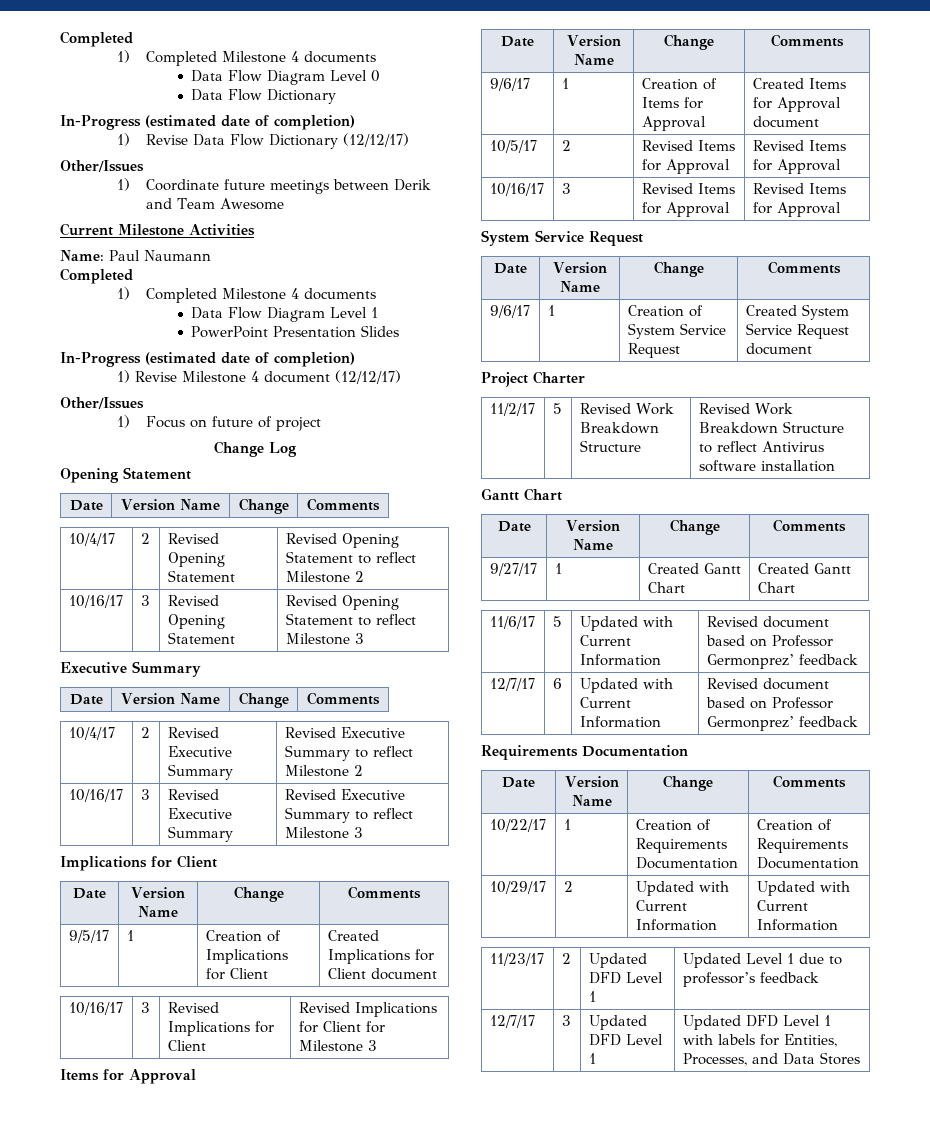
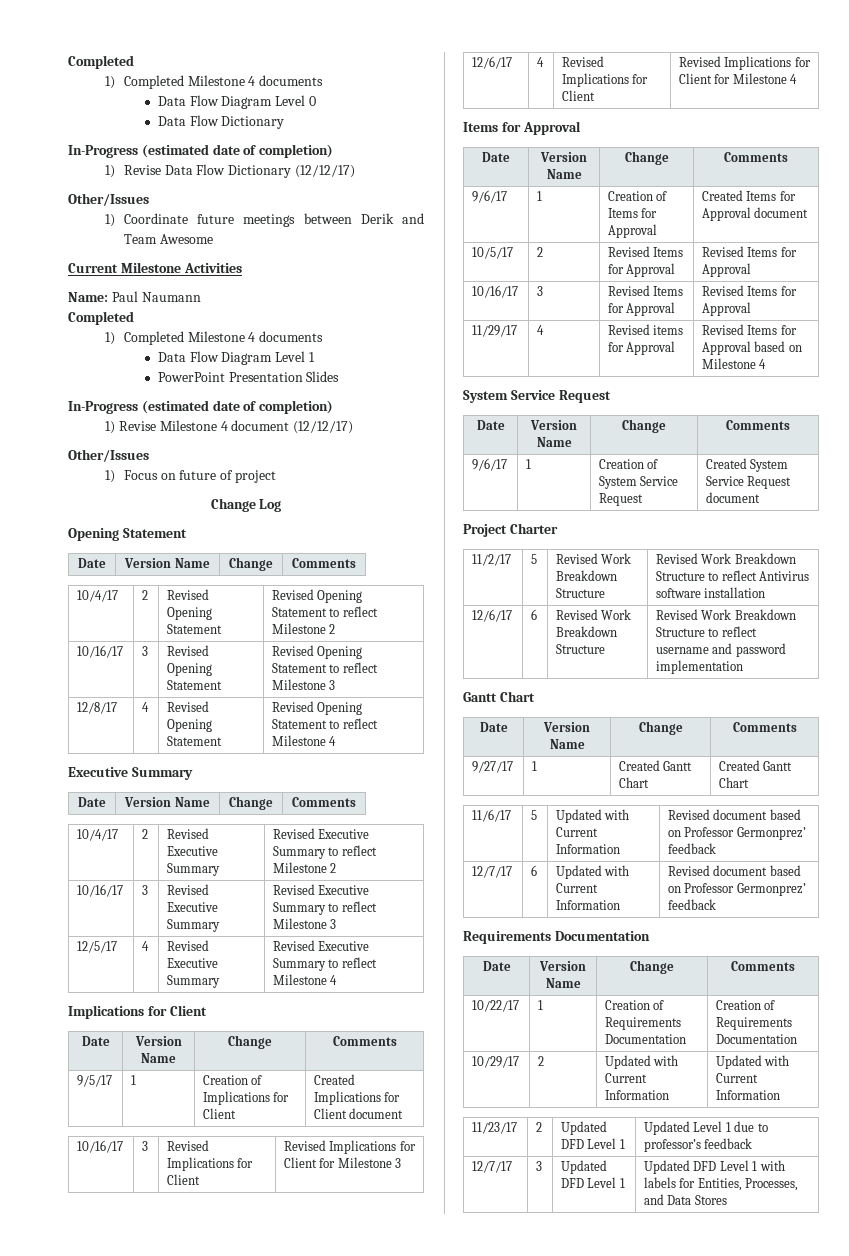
(364, 638) none -> [77,702,118,714] [142,702,150,712] [167,701,210,712] [167,719,213,732] [167,736,223,746] [272,701,363,715] [272,718,378,729] [272,735,337,746] // 12/8/17 | 4 | Revised Opening Statement | Revised Opening Statement to reflect Milestone 4
(363, 832) none -> [77,941,118,953] [142,941,150,951] [167,940,210,951] [167,958,219,968] [167,975,221,988] [273,940,370,951] [273,957,377,971] [273,974,338,985] // 12/5/17 | 4 | Revised Executive Summary | Revised Executive Summary to reflect Milestone 4
(377, 1045) none -> [472,56,513,69] [537,57,545,67] [562,56,605,67] [562,73,649,87] [562,90,596,101] [679,56,811,70] [679,73,798,84] // 12/6/17 | 4 | Revised Implications for Client | Revised Implications for Client for Milestone 4
(841, 209) none -> [472,325,518,337] [537,325,545,335] [608,324,684,335] [608,341,676,355] [702,324,797,335] [702,341,802,355] [702,358,767,369] // 11/29/17 | 4 | Revised items for Approval | Revised Items for Approval based on Milestone 4
(835, 466) none -> [472,609,513,622] [531,609,538,620] [556,609,632,620] [556,626,618,637] [556,644,606,654] [656,609,796,620] [656,626,757,637] [656,643,786,657] [656,660,744,674] // 12/6/17 | 6 | Revised Work Breakdown Structure | Revised Work Breakdown Structure to reflect username and password implementation

